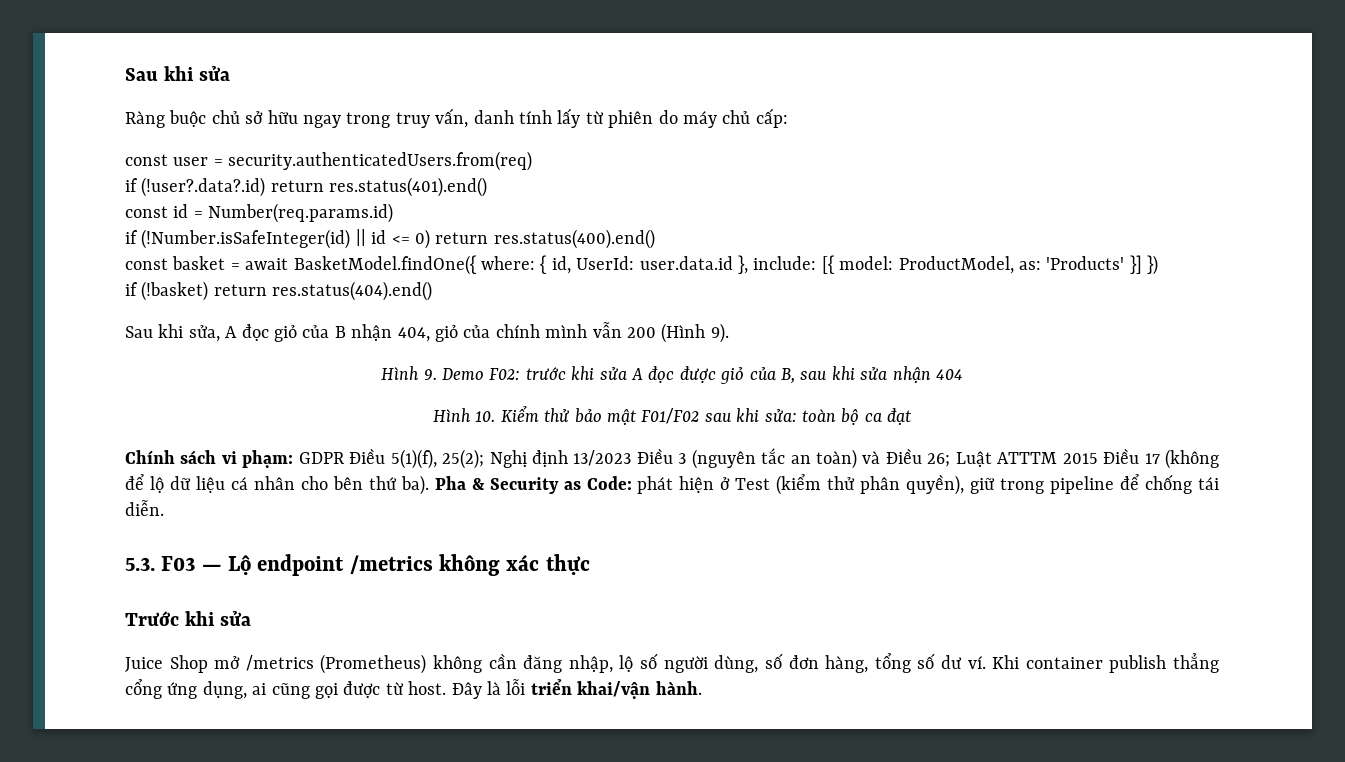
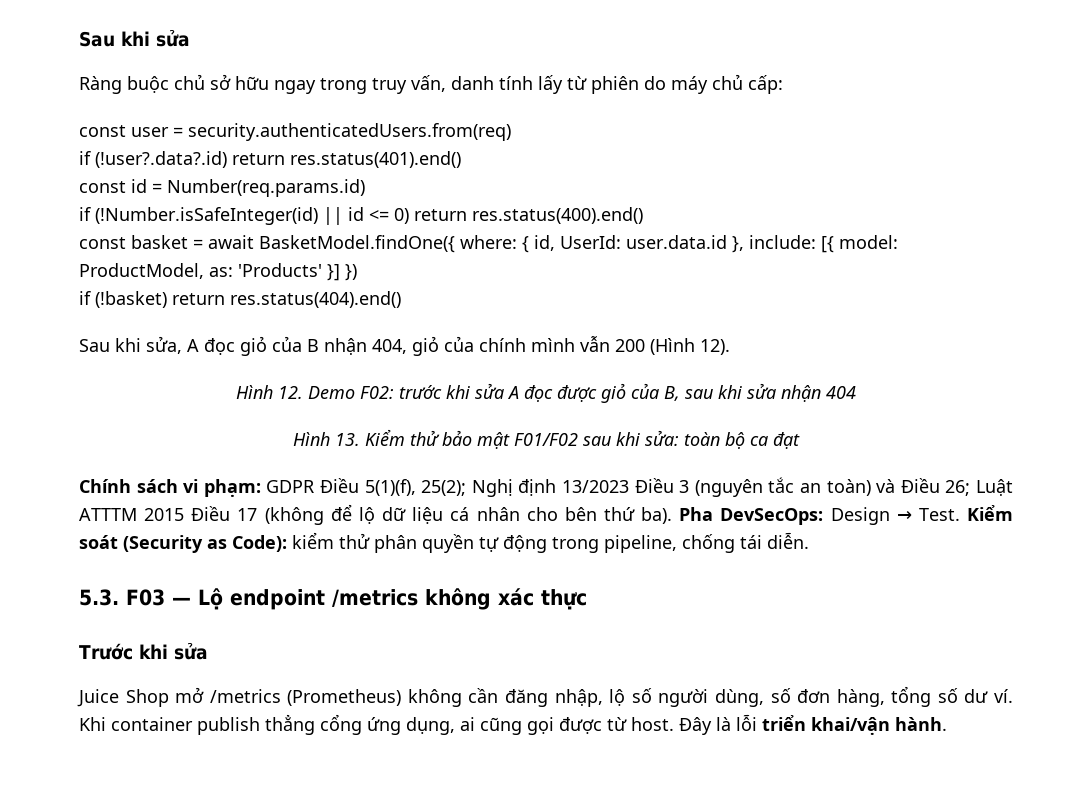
[710,323,729,343] [381,366,437,380] 9). // Hình 9. -> [700,339,730,355] [236,385,303,399] 12). // Hình 12.
[475,411,496,422] 10. -> [335,433,360,446] 13.
[471,474,1140,495] & Security as Code: phát hiện ở Test (kiểm thử phân quyền), giữ trong pipeline để -> [720,505,1013,525] [79,532,677,553] DevSecOps: Design → Test. Kiểm soát (Security as Code): kiểm thử phân quyền tự động trong pipeline,

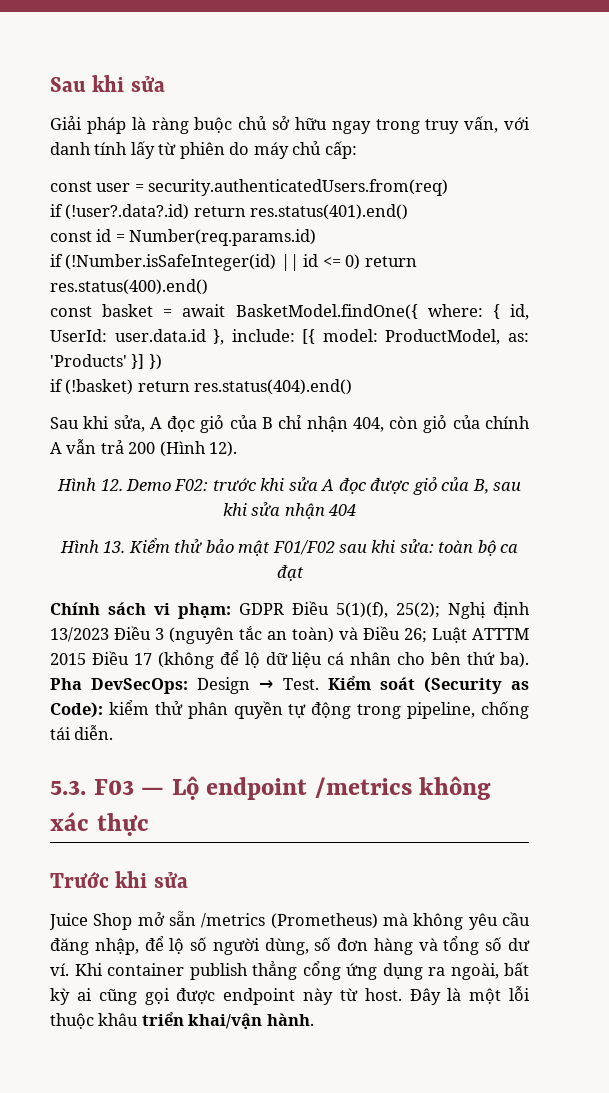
[79,76,122,94] Ràng -> [50,116,189,134] Giải pháp là ràng
(446, 83) none -> [503,117,530,130] với
(319, 345) none -> [278,415,303,429] chỉ
(407, 346) none -> [389,416,419,429] còn
[531,336,610,352] mình vẫn -> [50,439,124,454] A vẫn trả
(205, 695) none -> [169,911,197,926] sẵn
[407,688,499,707] không cần -> [383,912,530,930] mà không yêu cầu
(603, 698) none -> [144,936,164,951] để
[836,689,885,707] hàng, -> [373,938,438,955] hàng và
[406,717,455,735] dụng, -> [382,962,529,980] [50,988,70,1005] dụng ra ngoài, bất kỳ
(602, 725) none -> [223,988,333,1005] endpoint này
[736,714,757,731] lỗi -> [469,986,530,1004] [50,1013,139,1029] một lỗi thuộc khâu

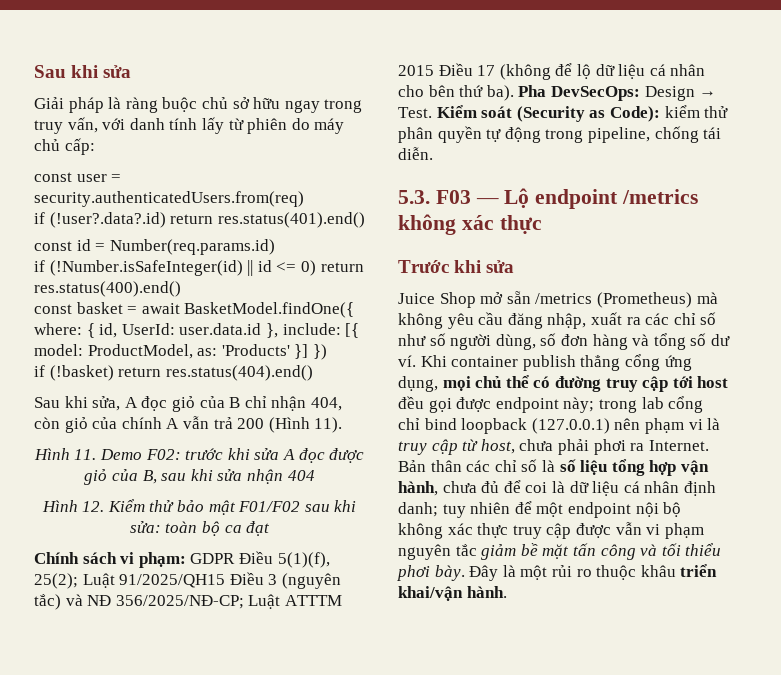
[209,441,238,457] [57,478,123,491] 12). // Hình 12. -> [314,417,343,433] [33,448,97,460] 11). // Hình 11.
[103,541,126,553] 13. -> [82,501,105,512] 12.
[448,602,530,619] [50,626,427,644] Nghị định 13/2023 Điều 3 (nguyên tắc an toàn) và Điều 26; -> [82,572,341,589] [34,594,244,610] Luật 91/2025/QH15 Điều 3 (nguyên tắc) và NĐ 356/2025/NĐ-CP;
[144,936,185,954] để lộ -> [590,312,717,325] [398,334,426,346] xuất ra các chỉ số như
[382,962,529,980] [50,988,402,1005] dụng ra ngoài, bất kỳ ai cũng gọi được endpoint này từ host. -> [398,375,729,392] [398,396,704,413] [398,418,721,434] [398,439,709,455] [398,459,709,476] [398,480,716,496] [398,501,682,518] [398,522,704,539] [398,543,722,560] [397,565,465,581] dụng, mọi chủ thể có đường truy cập tới host đều gọi được endpoint này; trong lab cổng chỉ bind loopback (127.0.0.1) nên phạm vi là truy cập từ host, chưa phải phơi ra Internet. Bản thân các chỉ số là số liệu tổng hợp vận hành, chưa đủ để coi là dữ liệu cá nhân định danh; tuy nhiên để một endpoint nội bộ không xác thực truy cập được vẫn vi phạm nguyên tắc giảm bề mặt tấn công và tối thiểu phơi bày.
[508,986,530,1001] lỗi -> [551,565,592,577] rủi ro

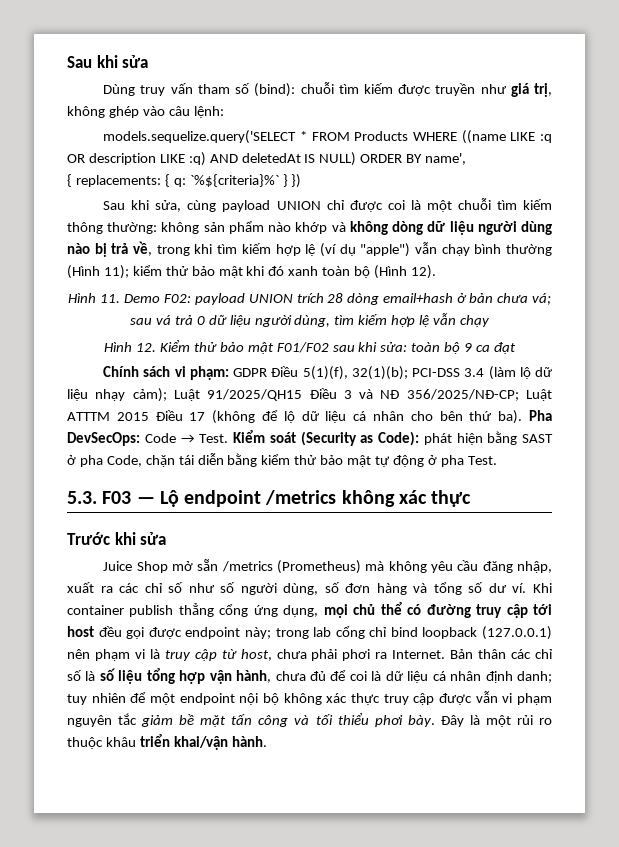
[34,97,363,113] [34,117,345,134] [34,138,95,155] [34,172,122,182] [34,191,304,207] [34,212,365,228] [34,239,275,255] [34,260,364,276] [34,281,181,297] [34,302,355,318] [34,323,360,338] [34,344,327,360] [34,365,313,381] [34,396,342,412] [34,416,343,433] [33,448,365,463] [84,469,315,485] Giải pháp là ràng buộc chủ sở hữu ngay trong truy vấn, với danh tính lấy từ phiên do máy chủ cấp: // const user = security.authenticatedUsers.from(req) // if (!user?.data?.id) return res.status(401).end() // const id = Number(req.params.id) // if (!Number.isSafeInteger(id) || id <= 0) return res.status(400).end() // const basket = await BasketModel.findOne({ where: { id, UserId: user.data.id }, include: [{ model: ProductModel, as: 'Products' }] }) // if (!basket) return res.status(404).end() // Sau khi sửa, A đọc giỏ của B chỉ nhận 404, còn giỏ của chính A vẫn trả 200 (Hình 11). // Hình 11. Demo F02: trước khi sửa A đọc được giỏ của B, sau khi sửa nhận 404 -> [103,82,553,97] [67,106,224,118] [103,130,552,144] [67,152,467,166] [67,174,302,188] [103,198,552,212] [67,221,552,235] [67,241,552,257] [67,265,436,279] [68,293,551,305] [130,313,490,327] Dùng truy vấn tham số (bind): chuỗi tìm kiếm được truyền như giá trị, không ghép vào câu lệnh: // models.sequelize.query('SELECT * FROM Products WHERE ((name LIKE :q OR description LIKE :q) AND deletedAt IS NULL) ORDER BY name', // { replacements: { q: `%${criteria}%` } }) // Sau khi sửa, cùng payload UNION chỉ được coi là một chuỗi tìm kiếm thông thường: không sản phẩm nào khớp và không dòng dữ liệu người dùng nào bị trả về, trong khi tìm kiếm hợp lệ (ví dụ "apple") vẫn chạy bình thường (Hình 11); kiểm thử bảo mật khi đó xanh toàn bộ (Hình 12). // Hình 11. Demo F02: payload UNION trích 28 dòng email+hash ở bản chưa vá; sau vá trả 0 dữ liệu người dùng, tìm kiếm hợp lệ vẫn chạy
(220, 528) none -> [464,343,473,352] 9
[34,573,78,589] 25(2); -> [351,366,553,380] [67,388,167,402] 32(1)(b); PCI-DSS 3.4 (làm lộ dữ liệu nhạy cảm);
[281,573,341,589] [34,594,61,610] (nguyên tắc) -> (352, 394) none
[644,86,695,101] Design -> [144,433,176,443] Code
[664,105,729,118] [398,126,722,143] [398,147,433,160] kiểm thử phân quyền tự động trong pipeline, chống tái diễn. -> [423,431,553,445] [67,453,497,467] phát hiện bằng SAST ở pha Code, chặn tái diễn bằng kiểm thử bảo mật tự động ở pha Test.

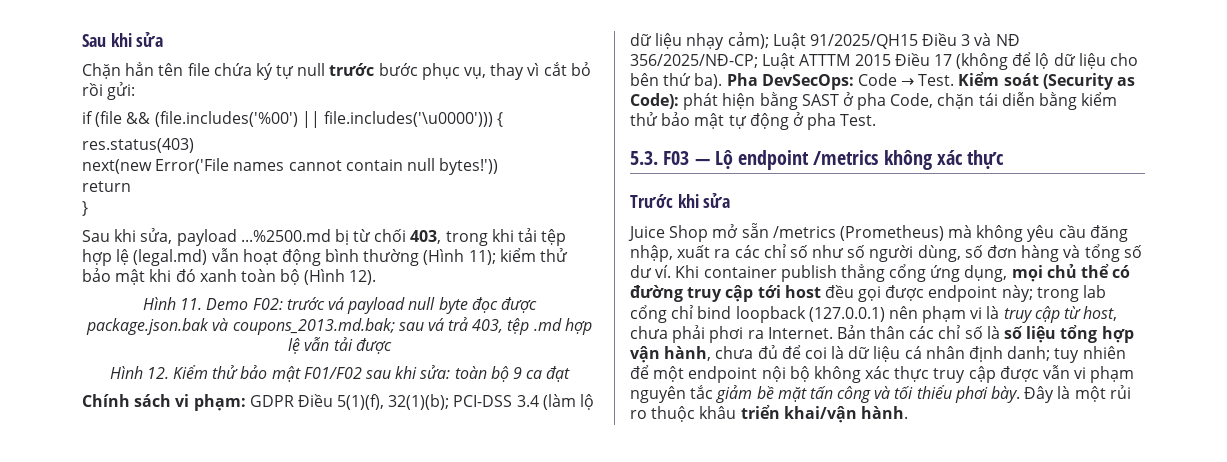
[103,82,553,97] [67,106,224,118] [103,130,552,144] [67,152,467,166] [67,174,279,187] Dùng truy vấn tham số (bind): chuỗi tìm kiếm được truyền như giá trị, không ghép vào câu lệnh: // models.sequelize.query('SELECT * FROM Products WHERE ((name LIKE :q OR description LIKE :q) AND deletedAt IS NULL) ORDER BY name', // { replacements: { q: `%${criteria}%` -> [82,62,591,80] [82,82,136,100] [82,111,504,128] [82,138,194,153] [82,158,499,175] [82,181,131,192] Chặn hẳn tên file chứa ký tự null trước bước phục vụ, thay vì cắt bỏ rồi gửi: // if (file && (file.includes('%00') || file.includes('\u0000'))) { // res.status(403) // next(new Error('File names cannot contain null bytes!')) // return //
[291,174,302,188] }) -> (88, 208) none
[187,198,552,212] [67,221,552,235] [67,241,470,257] cùng payload UNION chỉ được coi là một chuỗi tìm kiếm thông thường: không sản phẩm nào khớp và không dòng dữ liệu người dùng nào bị trả về, trong khi tìm kiếm hợp lệ (ví dụ "apple") vẫn chạy -> [176,228,567,246] [82,248,321,266] payload ...%2500.md bị từ chối 403, trong khi tải tệp hợp lệ (legal.md) vẫn hoạt động
[194,293,551,305] [130,314,388,327] payload UNION trích 28 dòng email+hash ở bản chưa vá; sau vá trả 0 dữ liệu người dùng, tìm kiếm -> [286,297,537,314] [86,317,562,335] trước vá payload null byte đọc được package.json.bak và coupons_2013.md.bak; sau vá trả 403, tệp .md
[459,315,490,327] chạy -> [333,337,392,354] tải được
[353,411,405,421] cá nhân -> (1106, 61) none

